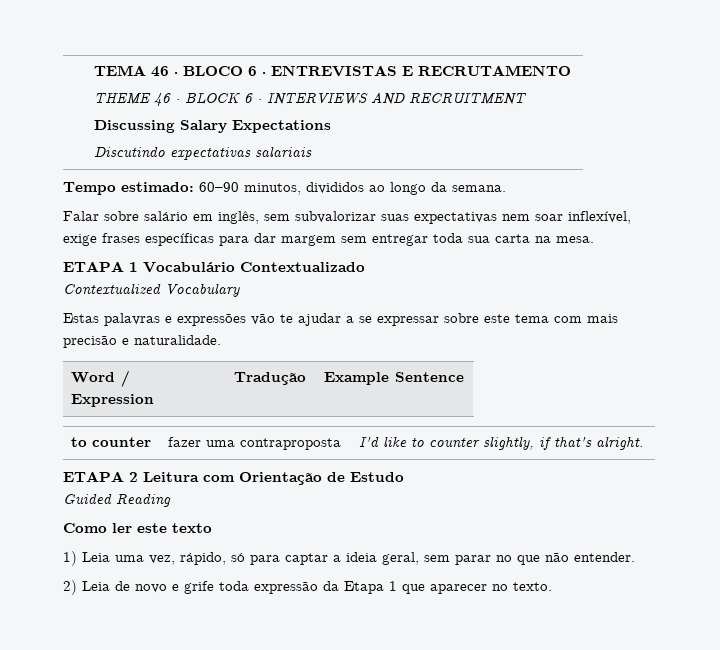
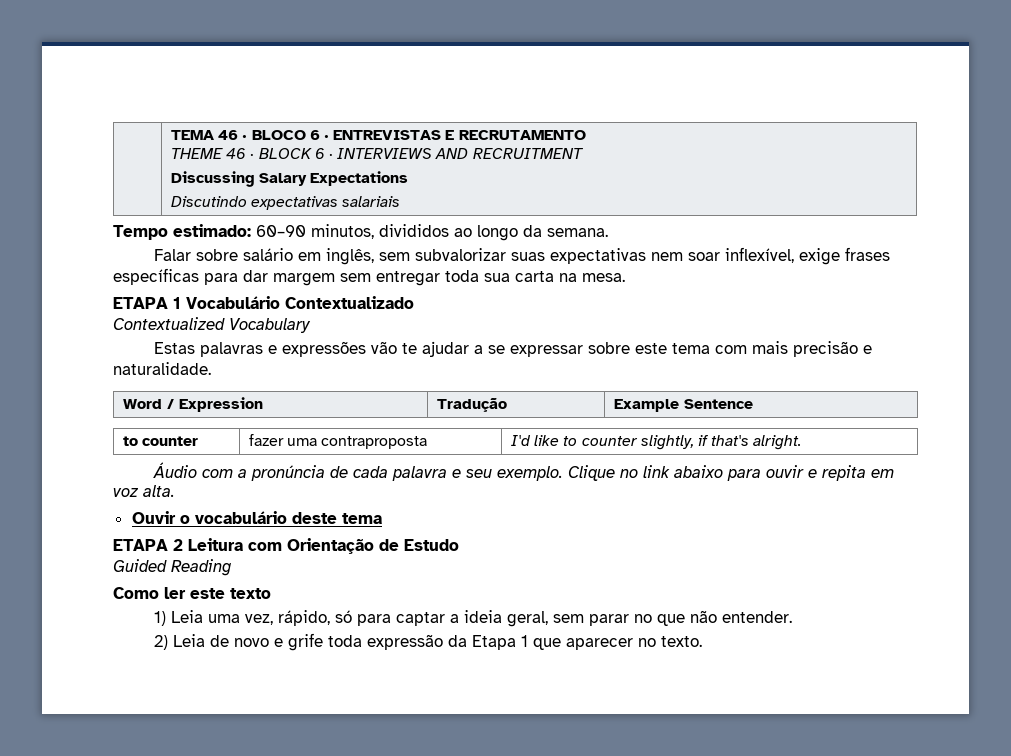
(645, 443) none -> [153,462,895,481] [113,485,175,497] [131,511,382,524] // Áudio com a pronúncia de cada palavra e seu exemplo. Clique no link abaixo para ouvir e repita em voz alta. // Ouvir o vocabulário deste tema

